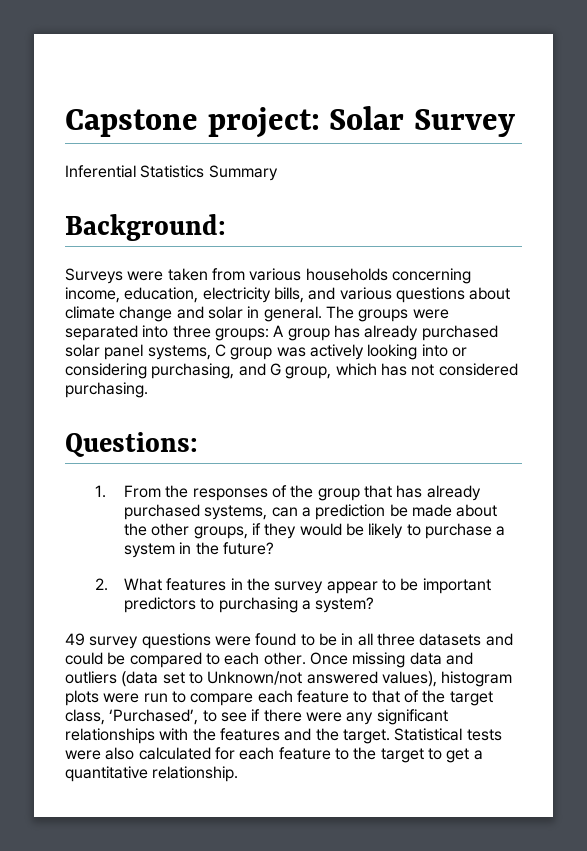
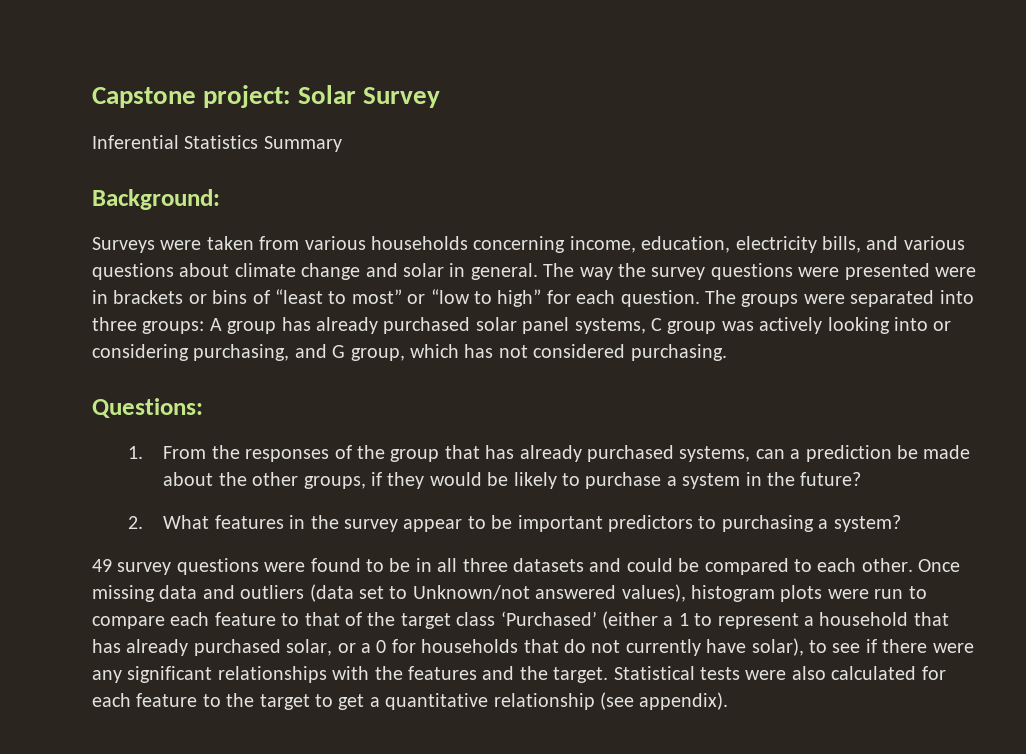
(354, 312) none -> [579,263,976,280] [92,289,736,307] way the survey questions were presented were in brackets or bins of “least to most” or “low to high” for each question. The
[65,709,199,725] class, ‘Purchased’, -> [456,611,949,629] [92,638,804,656] class ‘Purchased’ (either a 1 to represent a household that has already purchased solar, or a 0 for households that do not currently have solar),
[152,766,239,782] relationship. -> [493,692,729,710] relationship (see appendix).

